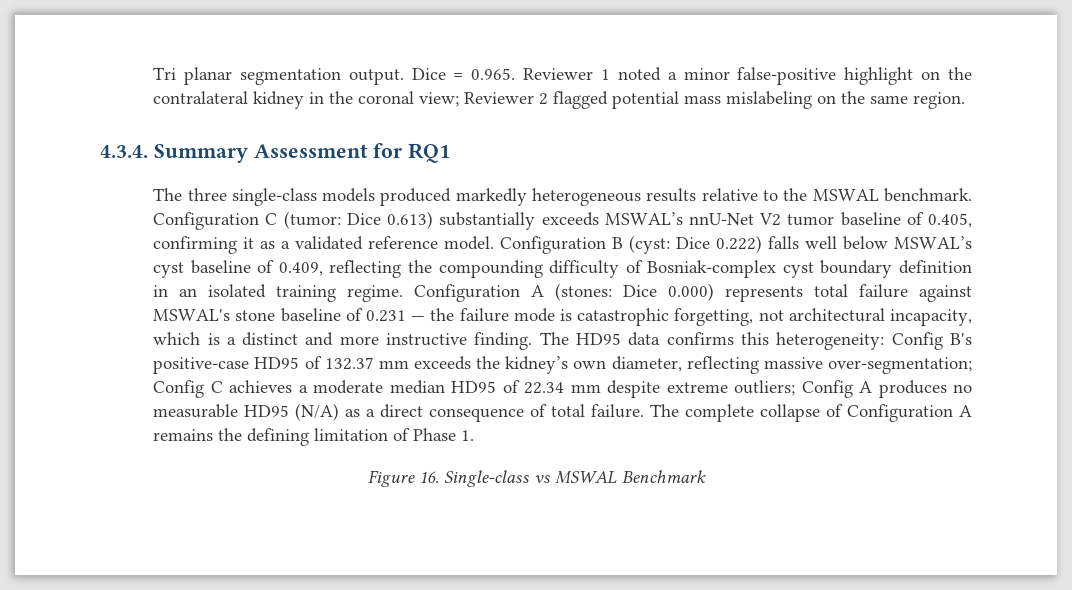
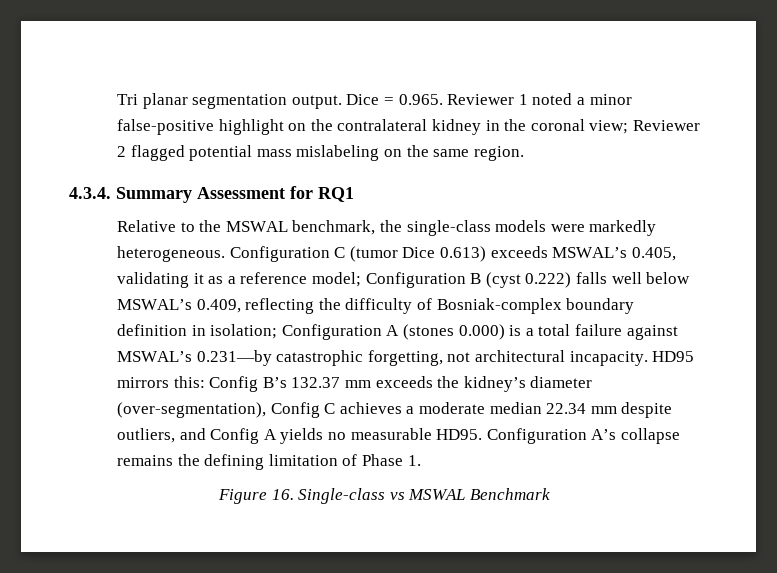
[153,188,972,206] The three single-class models produced markedly heterogeneous results relative to the MSWAL benchmark. -> [117,220,657,236] [117,246,226,262] Relative to the MSWAL benchmark, the single-class models were markedly heterogeneous.
[283,211,341,229] (tumor: -> [349,246,398,262] (tumor
[439,212,536,230] substantially -> (486, 254) none
[688,212,973,228] [153,235,711,254] nnU-Net V2 tumor baseline of 0.405, confirming it as a validated reference model. Configuration B (cyst: Dice -> [631,247,676,261] [117,272,521,288] 0.405, validating it as a reference model; Configuration B (cyst
[153,260,275,278] cyst baseline of -> (193, 304) none
[438,260,543,278] compounding -> (341, 304) none
[782,262,814,278] cyst -> (562, 306) none
[179,283,972,302] [153,308,972,326] [153,332,972,350] [153,356,322,374] an isolated training regime. Configuration A (stones: Dice 0.000) represents total failure against MSWAL's stone baseline of 0.231 — the failure mode is catastrophic forgetting, not architectural incapacity, which is a distinct and more instructive finding. The HD95 data confirms this heterogeneity: Config B's positive-case HD95 of -> [210,324,678,340] [117,350,695,366] [117,376,287,392] isolation; Configuration A (stones 0.000) is a total failure against MSWAL’s 0.231—by catastrophic forgetting, not architectural incapacity. HD95 mirrors this: Config B’s
[573,356,973,374] own diameter, reflecting massive over-segmentation; -> [530,376,593,388] [117,402,267,418] diameter (over-segmentation),
[451,380,520,393] HD95 of -> (542, 408) none
[666,380,796,396] extreme outliers; -> [117,428,206,443] outliers, and
[878,380,947,398] produces -> [280,428,324,444] yields
[244,403,972,422] HD95 (N/A) as a direct consequence of total failure. The complete collapse of Configuration A -> [436,428,680,444] HD95. Configuration A’s collapse

